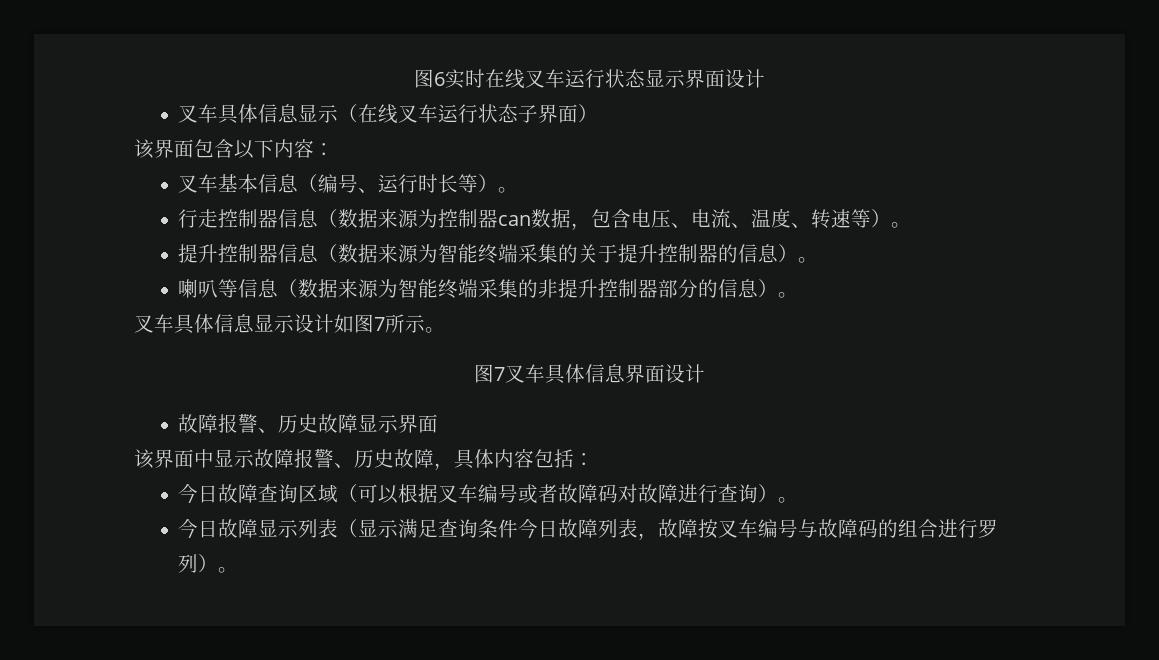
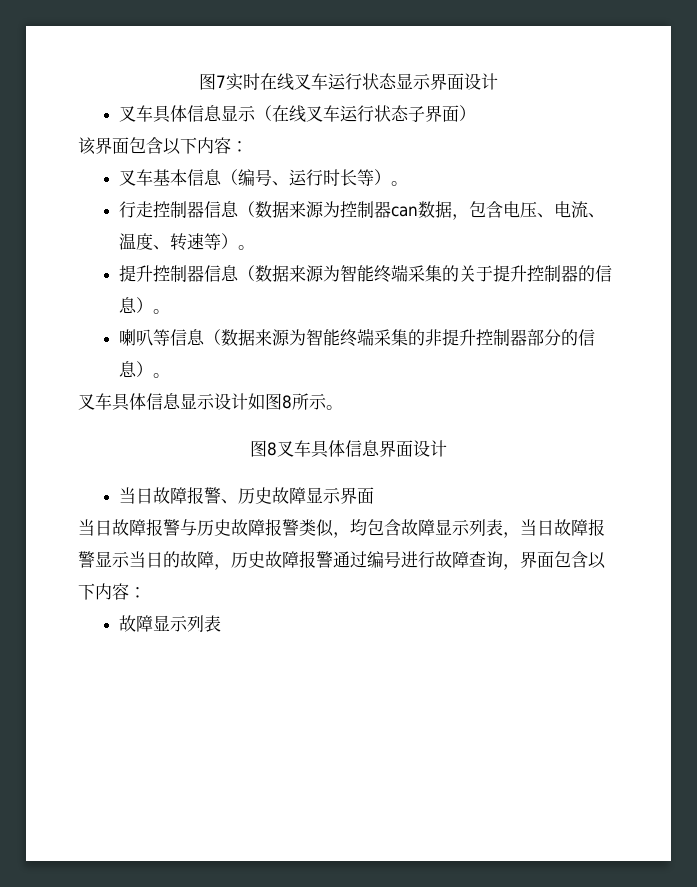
[413,69,445,88] 图6 -> [199,73,226,90] 图7
[374,317,385,331] 7 -> [282,395,292,409] 8
[493,367,505,381] 7 -> [267,442,277,456] 8
(705, 373) none -> [119,487,154,504] 当日
[134,448,594,470] [178,484,799,504] [178,519,999,540] [178,554,239,573] 该界面中显示故障报警、历史故障，具体内容包括： // 今日故障查询区域（可以根据叉车编号或者故障码对故障进行查询）。 // 今日故障显示列表（显示满足查询条件今日故障列表，故障按叉车编号与故障码的组合进行罗列）。 -> [78,519,605,538] [78,551,606,570] [78,583,146,600] [119,615,222,632] 当日故障报警与历史故障报警类似，均包含故障显示列表，当日故障报警显示当日的故障，历史故障报警通过编号进行故障查询，界面包含以下内容： // 故障显示列表

